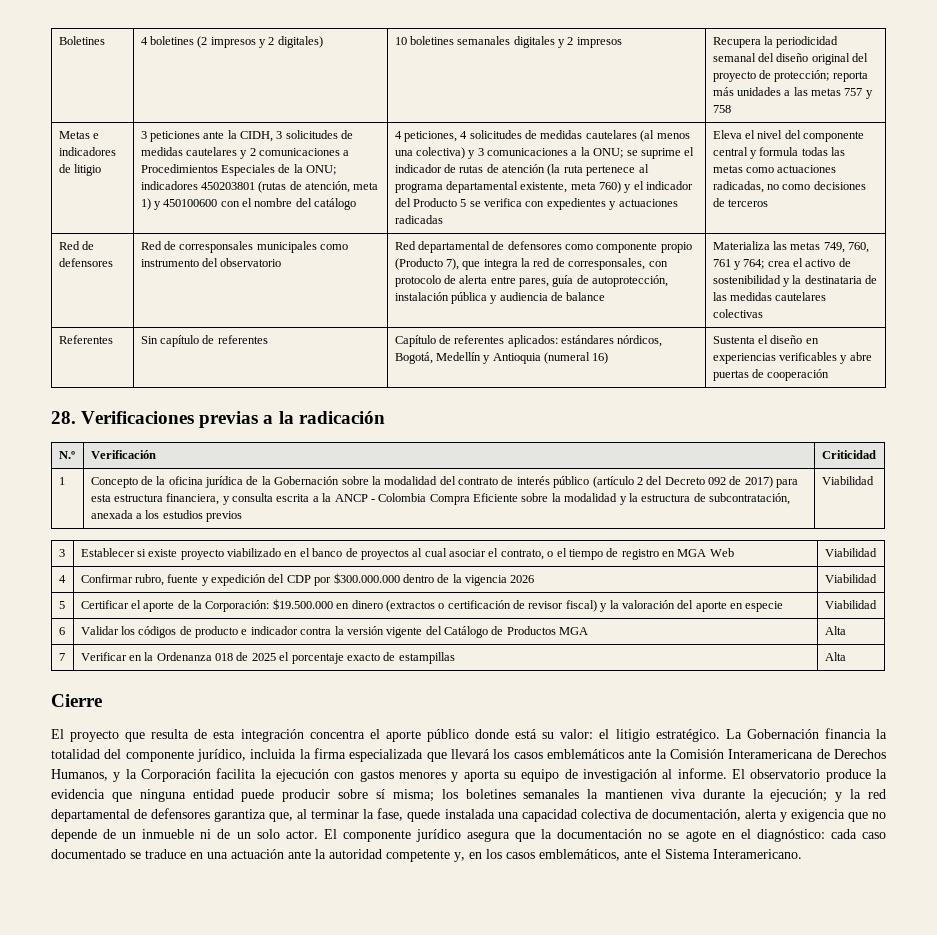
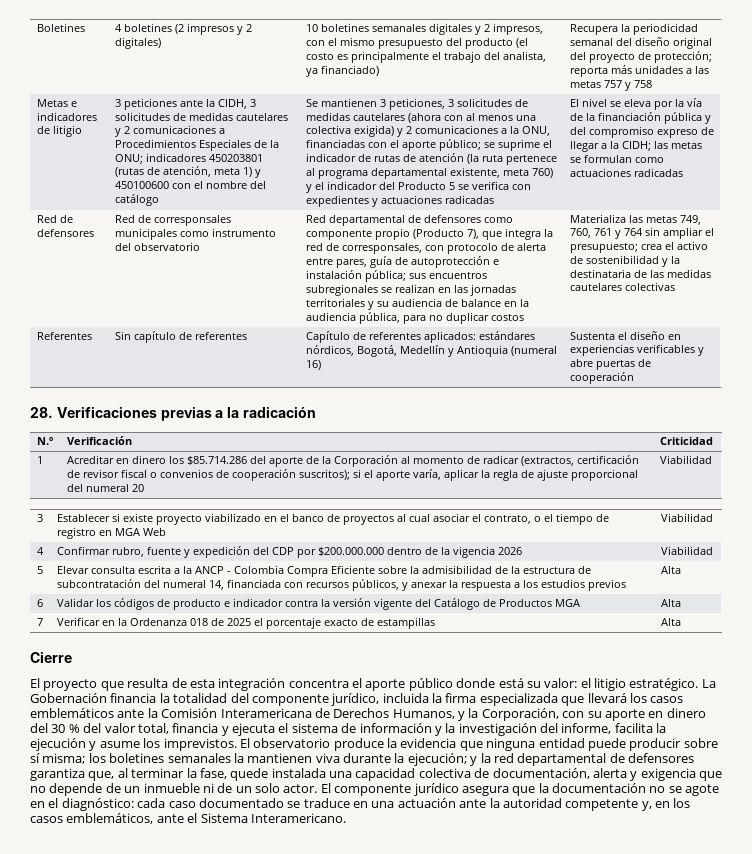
[576,37,622,48] impresos -> [492,23,543,35] [305,37,528,49] [305,51,546,63] [305,65,379,77] impresos, con el mismo presupuesto del producto (el costo es principalmente el trabajo del analista, ya financiado)
[394,130,690,142] [394,147,624,159] 4 peticiones, 4 solicitudes de medidas cautelares (al menos una colectiva) y 3 comunicaciones a la ONU; -> [305,98,528,110] [305,112,536,123] [305,125,550,137] [305,139,481,151] Se mantienen 3 peticiones, 3 solicitudes de medidas cautelares (ahora con al menos una colectiva exigida) y 2 comunicaciones a la ONU, financiadas con el aporte público;
[712,130,865,142] [712,147,846,159] [712,165,837,173] [712,181,866,193] [712,198,768,207] Eleva el nivel del componente central y formula todas las metas como actuaciones radicadas, no como decisiones de terceros -> [569,98,702,110] [569,112,711,124] [569,126,714,138] [569,141,702,152] [569,155,664,163] [569,168,683,177] El nivel se eleva por la vía de la financiación pública y del compromiso expreso de llegar a la CIDH; las metas se formulan como actuaciones radicadas
[592,275,669,287] [394,292,606,304] autoprotección, instalación pública y audiencia de balance -> [410,256,499,268] [305,270,487,282] [305,284,516,296] [305,298,529,310] [305,312,524,324] autoprotección e instalación pública; sus encuentros subregionales se realizan en las jornadas territoriales y su audiencia de balance en la audiencia pública, para no duplicar costos
[743,259,765,269] 764; -> [623,227,714,239] [569,243,638,253] 764 sin ampliar el presupuesto;
[90,476,799,488] [90,493,791,505] [90,510,243,522] Concepto de la oficina jurídica de la Gobernación sobre la modalidad del contrato de interés público (artículo 2 del Decreto 092 de 2017) para esta estructura financiera, y consulta escrita a la ANCP - Colombia Compra Eficiente sobre la modalidad y la estructura de subcontratación, anexada a los estudios previos -> [66,455,639,467] [66,469,638,481] [66,484,144,492] Acreditar en dinero los $85.714.286 del aporte de la Corporación al momento de radicar (extractos, certificación de revisor fiscal o convenios de cooperación suscritos); si el aporte varía, aplicar la regla de ajuste proporcional del numeral 20
[333,573,400,584] $300.000.000 -> [317,547,384,556] $200.000.000
[80,599,784,612] [824,600,877,609] Certificar el aporte de la Corporación: $19.500.000 en dinero (extractos o certificación de revisor fiscal) y la valoración del aporte en especie | Viabilidad -> [56,565,591,577] [56,579,626,591] [660,566,681,574] Elevar consulta escrita a la ANCP - Colombia Compra Eficiente sobre la admisibilidad de la estructura de subcontratación del numeral 14, financiada con recursos públicos, y anexar la respuesta a los estudios previos | Alta
[141,768,727,782] Corporación facilita la ejecución con gastos menores y aporta su equipo de investigación al informe. -> [481,708,706,721] [30,723,667,736] [30,738,237,751] Corporación, con su aporte en dinero del 30 % del valor total, financia y ejecuta el sistema de información y la investigación del informe, facilita la ejecución y asume los imprevistos.

